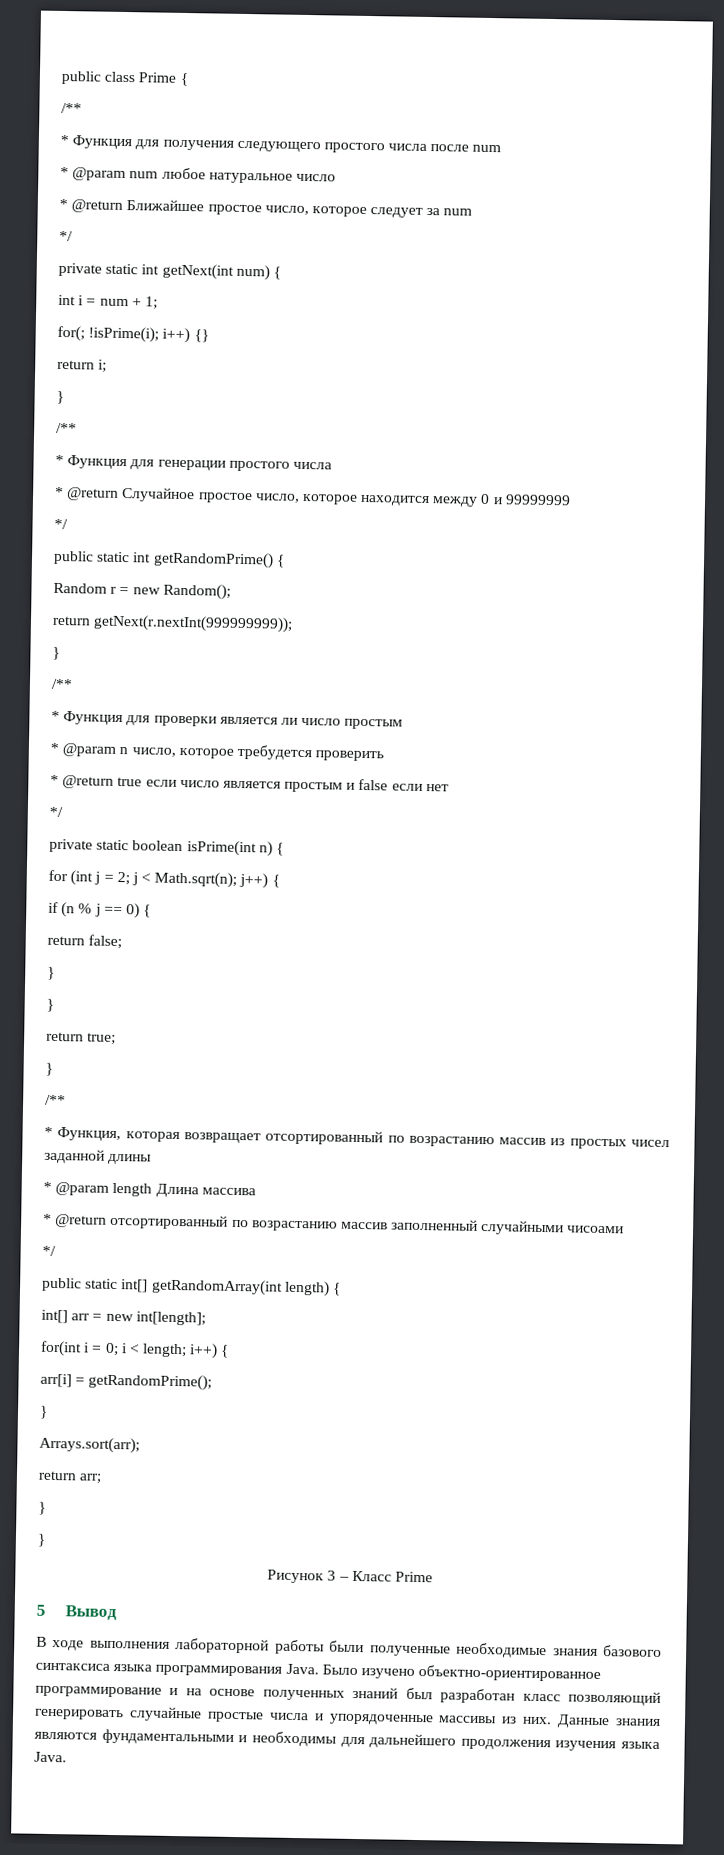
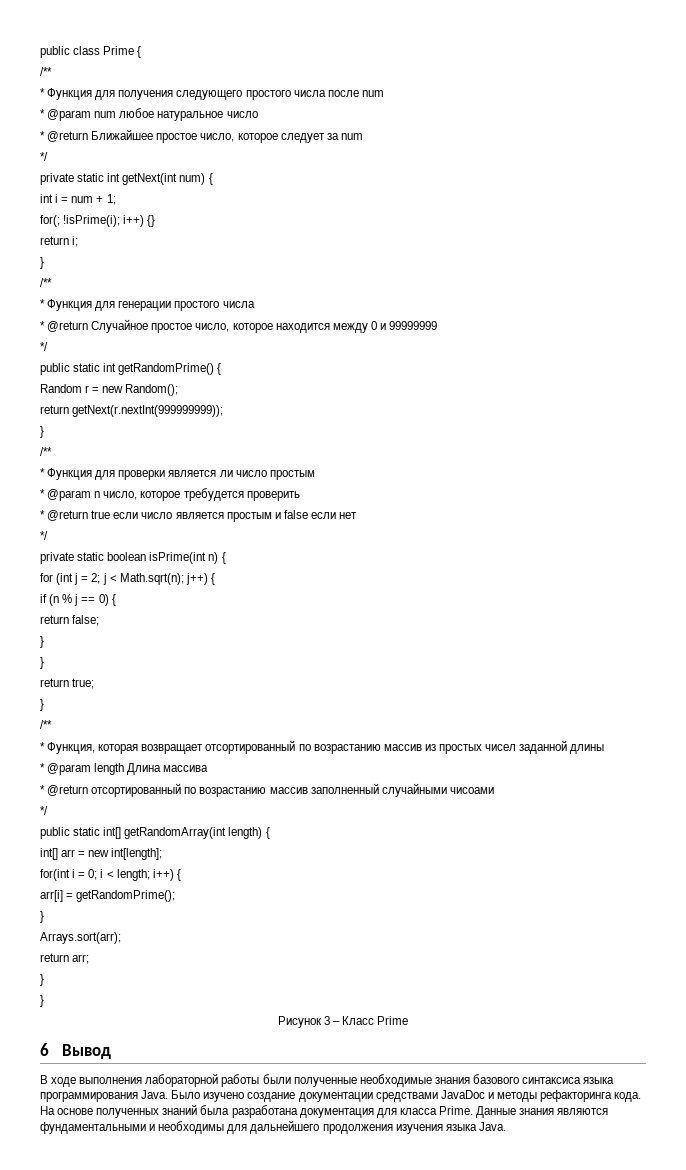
[36,1604,46,1616] 5 -> [40,1043,49,1056] 6
[418,1665,602,1683] [35,1685,662,1707] [34,1706,553,1726] объектно-ориентированное программирование и на основе полученных знаний был разработан класс позволяющий генерировать случайные простые числа и упорядоченные массивы из них. -> [247,1090,642,1102] [40,1104,473,1118] создание документации средствами JavaDoc и методы рефакторинга кода. На основе полученных знаний была разработана документация для класса Prime.

